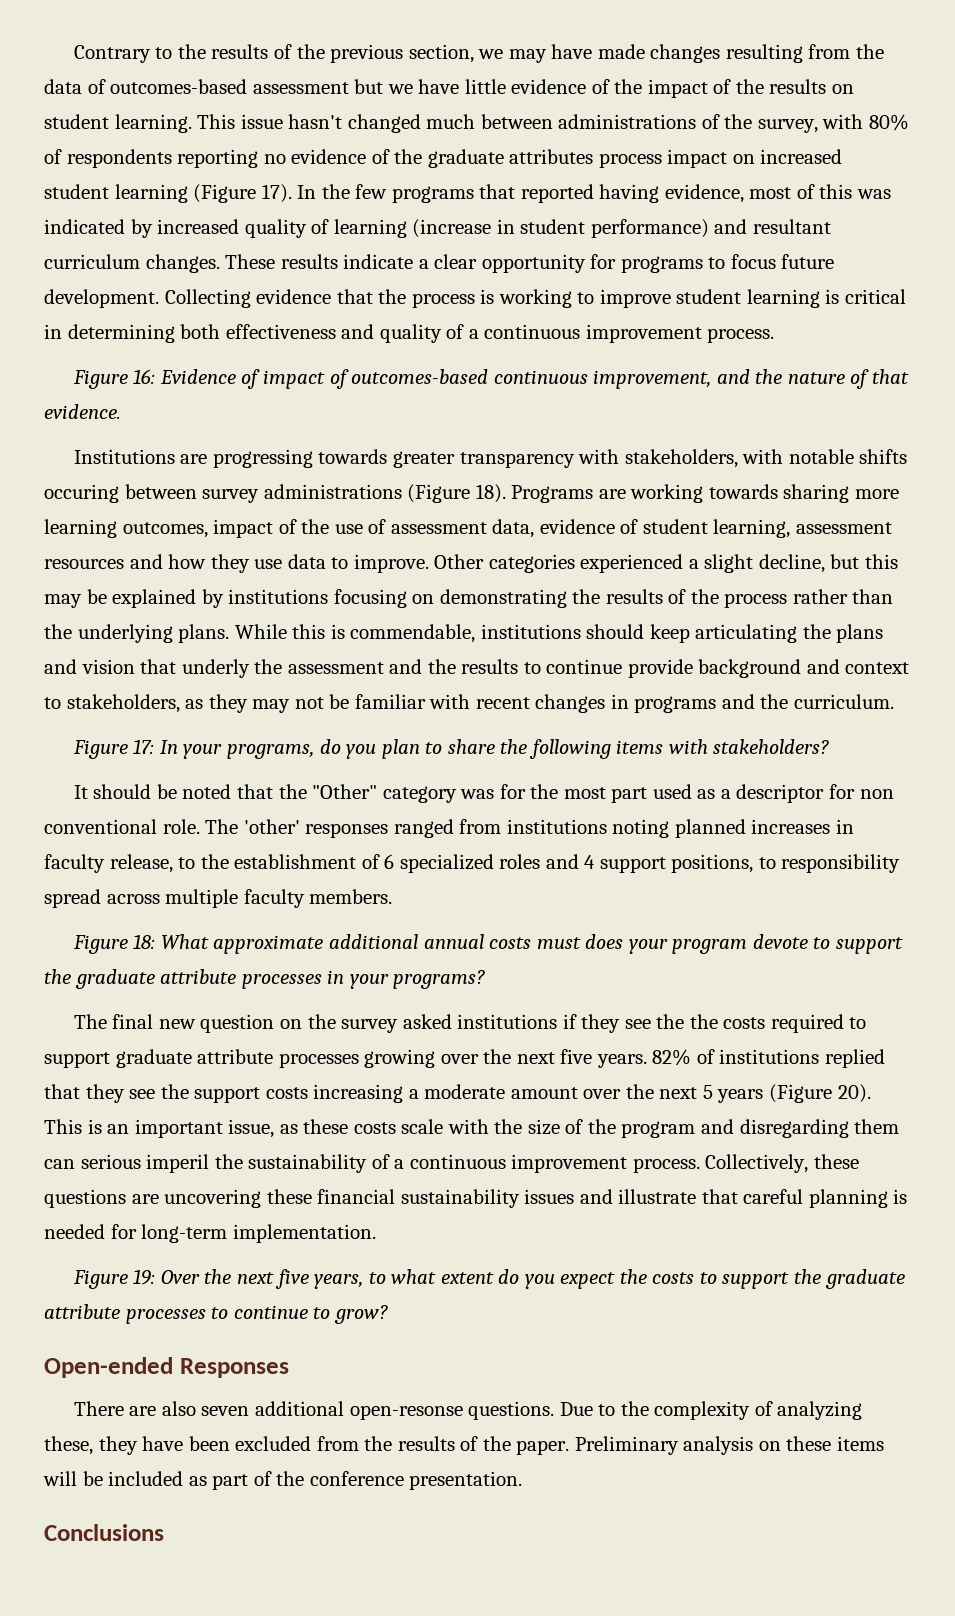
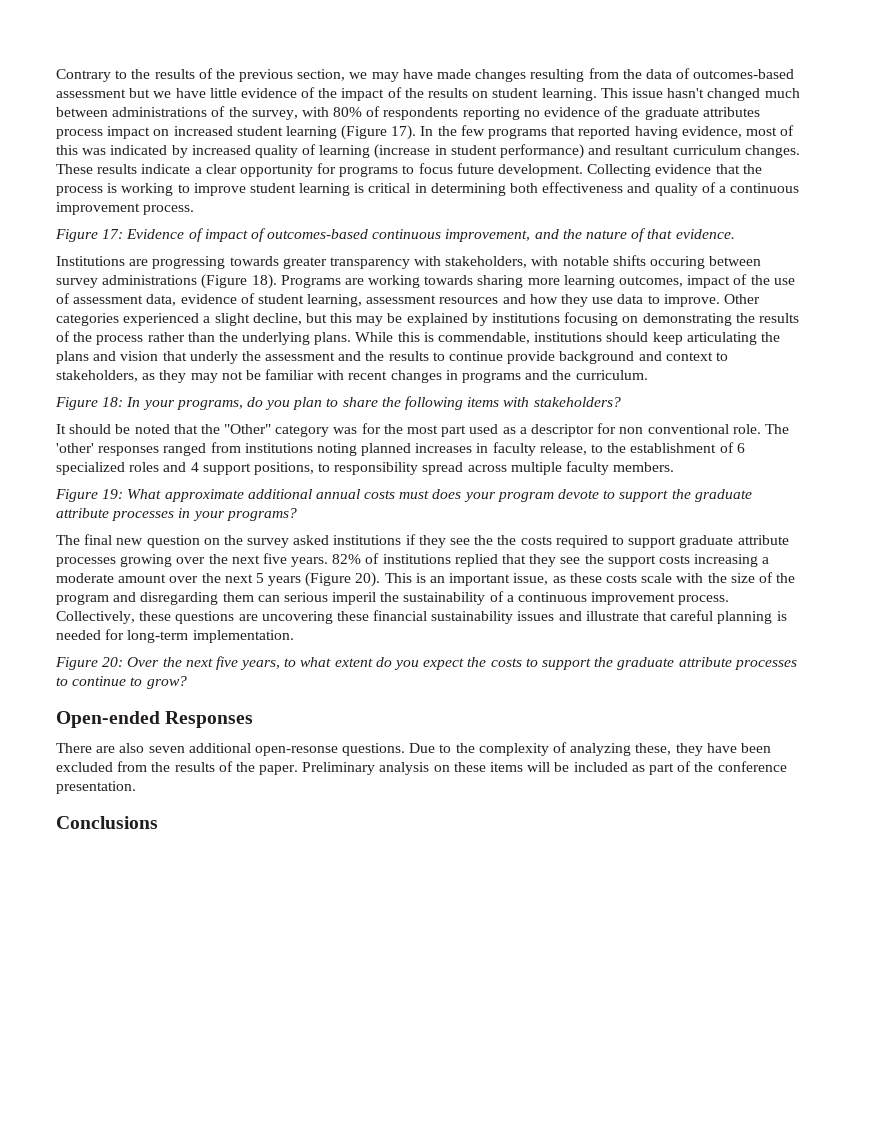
[133,369,156,384] 16: -> [102,229,124,239] 17:
[133,739,155,754] 17: -> [102,397,124,407] 18:
[133,934,156,949] 18: -> [102,489,124,499] 19:
[133,1269,156,1285] 19: -> [102,657,124,667] 20:

